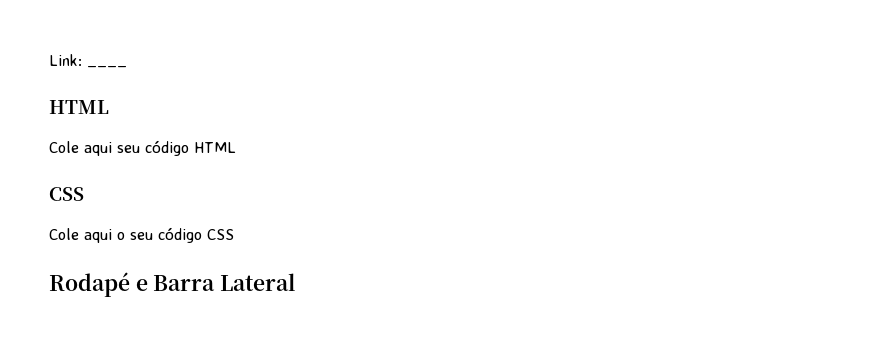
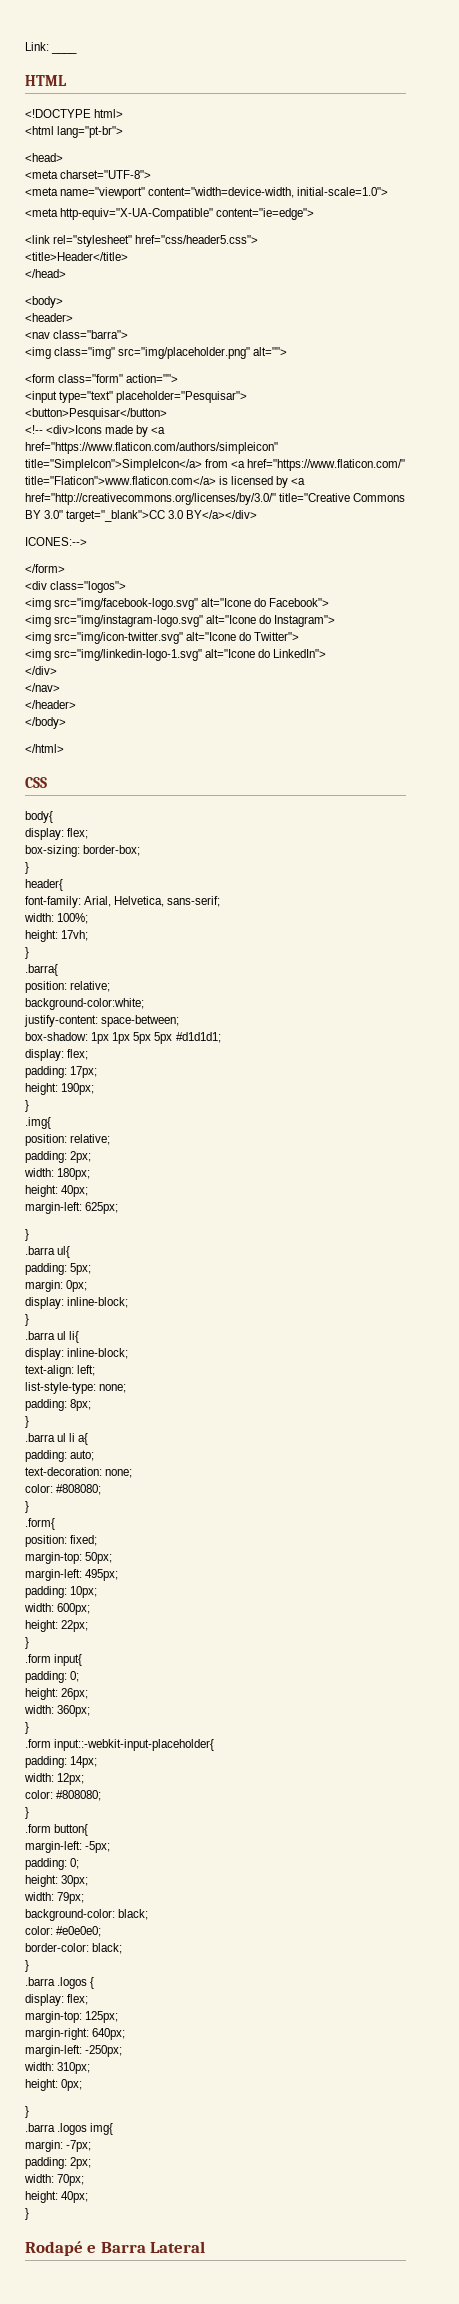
[49,140,236,156] [49,187,84,201] [49,227,234,243] Cole aqui seu código HTML // CSS // Cole aqui o seu código CSS -> [25,109,124,118] [25,126,124,138] [25,153,63,162] [25,170,152,179] [25,187,389,199] [25,208,315,220] [25,235,259,247] [25,252,128,261] [25,269,66,278] [25,296,63,308] [25,313,73,322] [25,330,129,339] [25,347,288,359] [25,374,179,383] [25,391,248,403] [25,408,167,420] [25,425,166,437] [25,442,278,454] [25,459,406,471] [25,476,306,488] [25,493,406,505] [25,510,258,522] [25,537,87,546] [25,564,65,573] [25,581,127,593] [25,598,330,610] [25,615,336,627] [25,632,300,644] [25,649,327,661] [25,666,57,675] [25,683,60,692] [25,700,76,709] [25,717,66,729] [25,744,64,753] [25,777,47,788] [25,811,53,823] [25,828,89,840] [25,845,141,857] [25,862,29,874] [25,879,63,891] [25,896,221,908] [24,913,89,924] [25,930,89,942] [25,947,29,959] [25,964,58,976] [25,981,111,993] [25,998,144,1010] [24,1015,180,1027] [25,1032,221,1044] [25,1049,89,1061] [25,1066,98,1078] [25,1083,95,1095] [25,1100,29,1112] [25,1117,51,1129] [25,1134,111,1146] [25,1151,92,1163] [24,1168,91,1180] [25,1185,89,1197] [25,1202,119,1214] [25,1229,29,1241] [25,1246,71,1258] [25,1263,92,1275] [25,1280,88,1292] [25,1297,129,1309] [25,1314,29,1326] [25,1331,80,1343] [25,1348,129,1360] [25,1365,96,1377] [25,1382,127,1394] [25,1399,92,1411] [25,1416,29,1428] [25,1433,89,1445] [25,1450,95,1462] [25,1467,133,1478] [25,1484,102,1495] [25,1501,29,1513] [25,1518,55,1530] [25,1535,98,1547] [25,1552,113,1564] [25,1569,119,1581] [25,1586,98,1598] [24,1603,91,1615] [25,1620,89,1632] [25,1637,29,1649] [25,1654,83,1666] [25,1671,80,1683] [25,1688,89,1700] [24,1705,91,1717] [25,1722,29,1734] [25,1739,215,1751] [25,1756,98,1768] [24,1773,85,1785] [25,1790,102,1801] [25,1807,29,1819] [25,1824,89,1836] [25,1841,111,1853] [25,1858,80,1870] [25,1875,89,1887] [24,1892,85,1904] [25,1909,149,1921] [25,1926,102,1937] [25,1943,123,1954] [25,1960,29,1972] [25,1977,95,1989] [25,1994,89,2006] [25,2011,119,2023] [25,2028,126,2040] [25,2045,123,2057] [24,2062,91,2074] [25,2079,83,2091] [25,2106,29,2118] [25,2123,114,2135] [25,2140,92,2152] [25,2157,92,2169] [24,2174,85,2186] [25,2191,89,2203] [25,2208,29,2220] <!DOCTYPE html> // <html lang="pt-br"> // <head> // <meta charset="UTF-8"> // <meta name="viewport" content="width=device-width, initial-scale=1.0"> // <meta http-equiv="X-UA-Compatible" content="ie=edge"> // <link rel="stylesheet" href="css/header5.css"> // <title>Header</title> // </head> // <body> // <header> // <nav class="barra"> // <img class="img" src="img/placeholder.png" alt=""> // <form class="form" action=""> // <input type="text" placeholder="Pesquisar"> // <button>Pesquisar</button> // <!-- <div>Icons made by <a href="https://www.flaticon.com/authors/simpleicon" title="SimpleIcon">SimpleIcon</a> from <a href="https://www.flaticon.com/" title="Flaticon">www.flaticon.com</a> is licensed by <a href="http://creativecommons.org/licenses/by/3.0/" title="Creative Commons BY 3.0" target="_blank">CC 3.0 BY</a></div> // ICONES:--> // </form> // <div class="logos"> // <img src="img/facebook-logo.svg" alt="Icone do Facebook"> // <img src="img/instagram-logo.svg" alt="Icone do Instagram"> // <img src="img/icon-twitter.svg" alt="Icone do Twitter"> // <img src="img/linkedin-logo-1.svg" alt="Icone do LinkedIn"> // </div> // </nav> // </header> // </body> // </html> // CSS // body{ // display: flex; // box-sizing: border-box; // } // header{ // font-family: Arial, Helvetica, sans-serif; // width: 100%; // height: 17vh; // } // .barra{ // position: relative; // background-color:white; // justify-content: space-between; // box-shadow: 1px 1px 5px 5px #d1d1d1; // display: flex; // padding: 17px; // height: 190px; // } // .img{ // position: relative; // padding: 2px; // width: 180px; // height: 40px; // margin-left: 625px; // } // .barra ul{ // padding: 5px; // margin: 0px; // display: inline-block; // } // .barra ul li{ // display: inline-block; // text-align: left; // list-style-type: none; // padding: 8px; // } // .barra ul li a{ // padding: auto; // text-decoration: none; // color: #808080; // } // .form{ // position: fixed; // margin-top: 50px; // margin-left: 495px; // padding: 10px; // width: 600px; // height: 22px; // } // .form input{ // padding: 0; // height: 26px; // width: 360px; // } // .form input::-webkit-input-placeholder{ // padding: 14px; // width: 12px; // color: #808080; // } // .form button{ // margin-left: -5px; // padding: 0; // height: 30px; // width: 79px; // background-color: black; // color: #e0e0e0; // border-color: black; // } // .barra .logos { // display: flex; // margin-top: 125px; // margin-right: 640px; // margin-left: -250px; // width: 310px; // height: 0px; // } // .barra .logos img{ // margin: -7px; // padding: 2px; // width: 70px; // height: 40px; // }

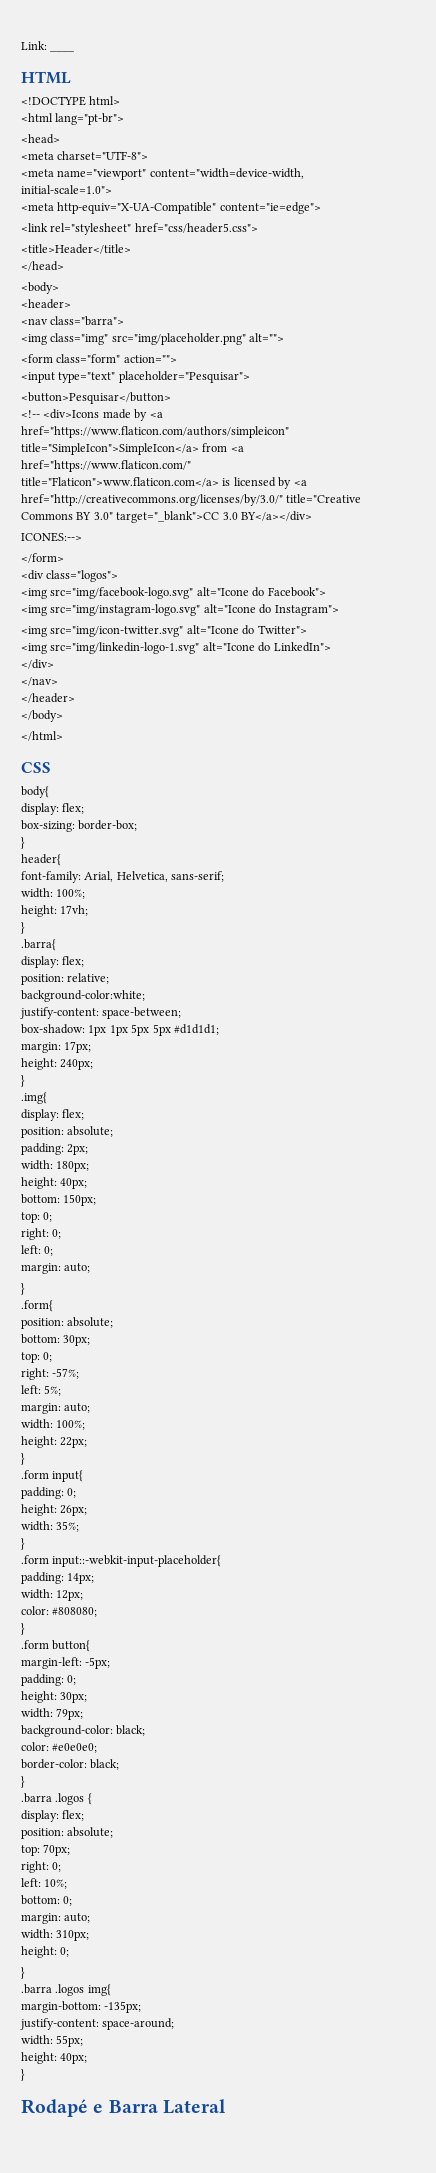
(58, 970) none -> [21,956,85,968] // display: flex;
[25,1049,89,1061] [25,1066,67,1078] display: flex; // padding: -> [21,1042,61,1053] margin:
[61,1083,95,1095] 190px; -> [60,1059,94,1070] 240px;
[25,1134,111,1146] // position: relative; -> [21,1109,85,1121] [21,1126,114,1138] // display: flex; // position: absolute;
[25,1202,119,1214] [25,1229,29,1241] [25,1246,71,1258] [25,1263,92,1275] [25,1280,88,1292] [25,1297,129,1309] [25,1314,29,1326] [25,1331,80,1343] [25,1348,129,1360] [25,1365,96,1377] [25,1382,127,1394] [25,1399,92,1411] [25,1416,29,1428] [25,1433,89,1445] [25,1450,95,1462] [25,1467,133,1478] [25,1484,102,1495] [25,1501,29,1513] [25,1518,55,1530] [25,1535,98,1547] [25,1552,113,1564] [25,1569,119,1581] [25,1586,98,1598] [24,1603,91,1615] margin-left: 625px; // } // .barra ul{ // padding: 5px; // margin: 0px; // display: inline-block; // } // .barra ul li{ // display: inline-block; // text-align: left; // list-style-type: none; // padding: 8px; // } // .barra ul li a{ // padding: auto; // text-decoration: none; // color: #808080; // } // .form{ // position: fixed; // margin-top: 50px; // margin-left: 495px; // padding: 10px; // width: 600px; -> [21,1194,97,1206] [21,1212,53,1223] [21,1228,62,1240] [21,1245,54,1256] [21,1263,91,1274] [21,1283,25,1295] [21,1300,53,1312] [21,1317,114,1329] [21,1334,91,1346] [21,1352,53,1363] [21,1368,80,1380] [21,1385,62,1396] [21,1403,91,1414] [21,1419,86,1430] bottom: 150px; // top: 0; // right: 0; // left: 0; // margin: auto; // } // .form{ // position: absolute; // bottom: 30px; // top: 0; // right: -57%; // left: 5%; // margin: auto; // width: 100%;
[57,1705,91,1717] 360px; -> [56,1521,80,1532] 35%;
[25,2011,119,2023] [25,2028,126,2040] [25,2045,123,2057] margin-top: 125px; // margin-right: 640px; // margin-left: -250px; -> [21,1827,114,1839] [21,1844,71,1856] [21,1861,62,1873] [21,1878,68,1889] [21,1895,73,1906] [21,1913,91,1924] position: absolute; // top: 70px; // right: 0; // left: 10%; // bottom: 0; // margin: auto;
[61,2079,83,2091] 0px; -> [60,1947,70,1957] 0;
[25,2140,92,2152] [25,2157,92,2169] [24,2174,85,2186] margin: -7px; // padding: 2px; // width: 70px; -> [21,2001,142,2013] [20,2018,175,2030] [21,2035,84,2047] margin-bottom: -135px; // justify-content: space-around; // width: 55px;

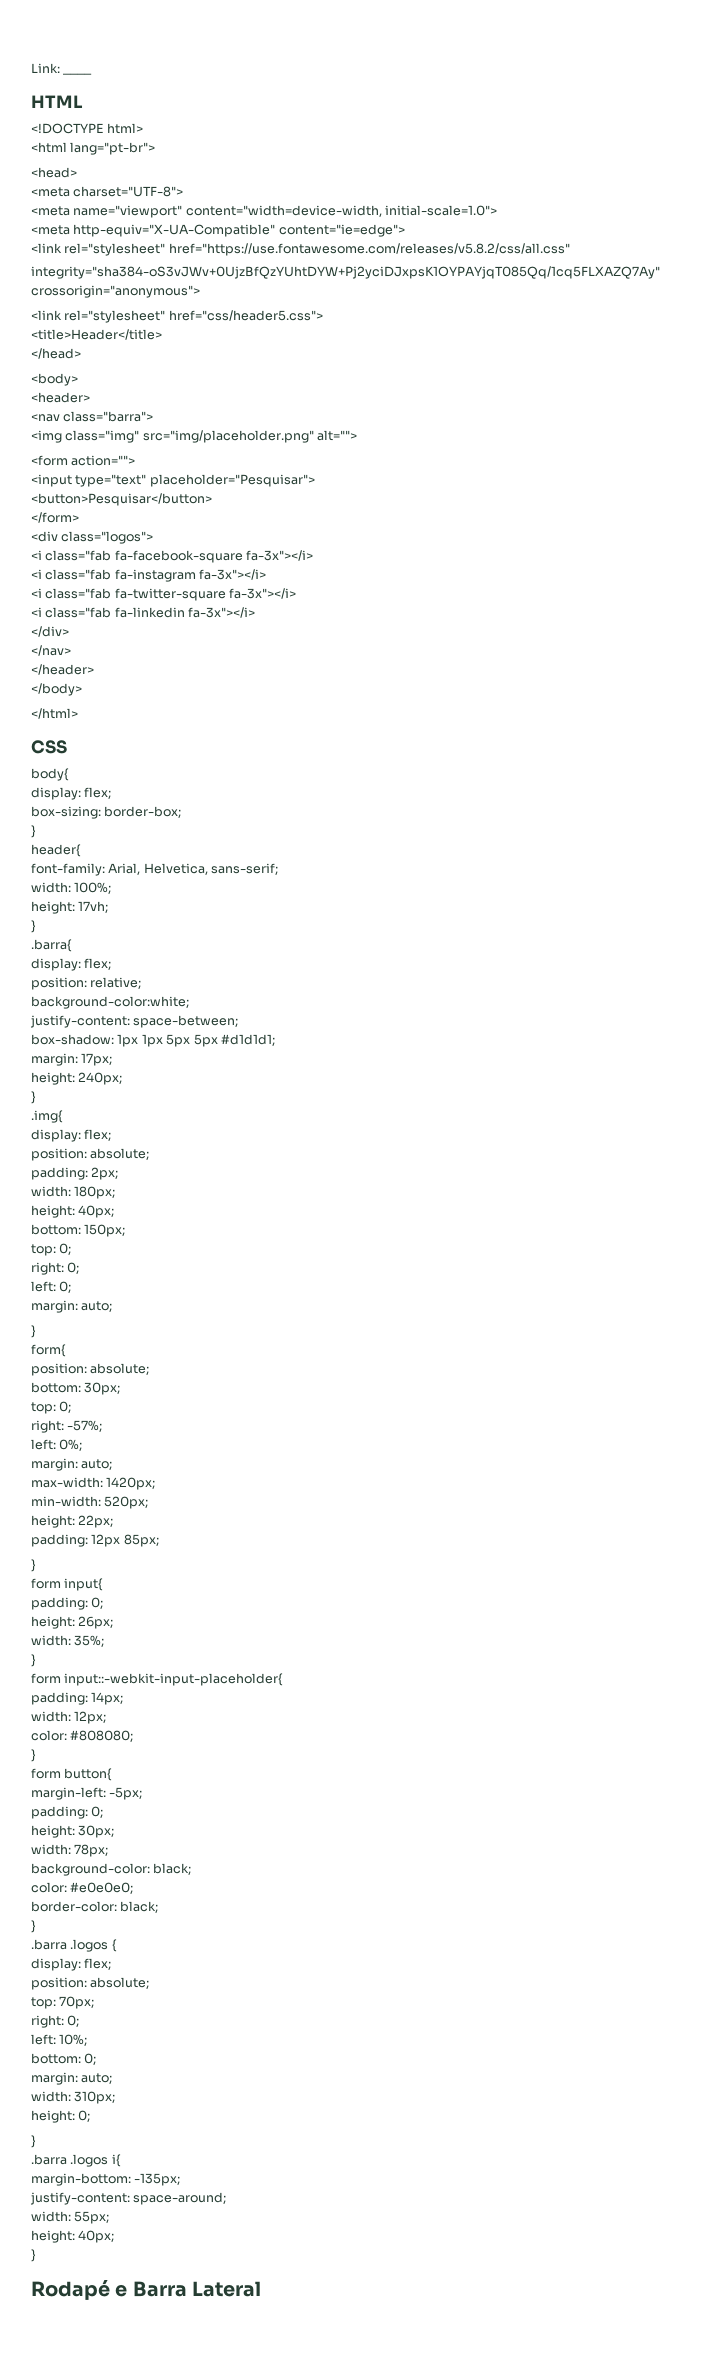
(321, 208) none -> [31,243,570,256] [31,266,660,279] [31,285,200,298] // <link rel="stylesheet" href="https://use.fontawesome.com/releases/v5.8.2/css/all.css" // integrity="sha384-oS3vJWv+0UjzBfQzYUhtDYW+Pj2yciDJxpsK1OYPAYjqT085Qq/1cq5FLXAZQ7Ay" crossorigin="anonymous">
[56,354,121,363] class="form" -> (68, 460) none
[21,409,163,421] [21,426,289,438] [21,443,244,455] [21,460,191,472] [21,477,307,489] [21,494,362,506] [21,511,312,523] [21,532,82,542] [21,553,64,563] [21,570,119,582] [21,587,326,599] [21,604,339,616] [21,625,307,637] [21,642,331,654] <!-- <div>Icons made by <a href="https://www.flaticon.com/authors/simpleicon" title="SimpleIcon">SimpleIcon</a> from <a href="https://www.flaticon.com/" title="Flaticon">www.flaticon.com</a> is licensed by <a href="http://creativecommons.org/licenses/by/3.0/" title="Creative Commons BY 3.0" target="_blank">CC 3.0 BY</a></div> // ICONES:--> // </form> // <div class="logos"> // <img src="img/facebook-logo.svg" alt="Icone do Facebook"> // <img src="img/instagram-logo.svg" alt="Icone do Instagram"> // <img src="img/icon-twitter.svg" alt="Icone do Twitter"> // <img src="img/linkedin-logo-1.svg" alt="Icone do LinkedIn"> -> [31,512,79,523] [31,531,154,544] [31,550,314,563] [31,569,267,582] [31,588,297,601] [31,607,256,618] </form> // <div class="logos"> // <i class="fab fa-facebook-square fa-3x"></i> // <i class="fab fa-instagram fa-3x"></i> // <i class="fab fa-twitter-square fa-3x"></i> // <i class="fab fa-linkedin fa-3x"></i>
[21,1300,53,1312] .form{ -> [31,1344,66,1357] form{
[44,1385,62,1396] [21,1403,91,1414] [21,1419,86,1430] 5%; // margin: auto; // width: 100%; -> [59,1439,83,1451] [31,1458,113,1471] [31,1477,156,1490] [31,1496,149,1509] 0%; // margin: auto; // max-width: 1420px; // min-width: 520px;
[21,1453,25,1465] [21,1470,49,1479] // } // .form -> [31,1534,159,1547] [31,1559,36,1572] [31,1578,61,1589] // padding: 12px 85px; // } // form
[21,1555,49,1564] .form -> [31,1673,61,1684] form
[21,1640,49,1649] .form -> [31,1768,61,1779] form
[56,1708,84,1720] 79px; -> [74,1844,109,1857] 78px;
[87,1984,111,1996] img{ -> [111,2154,121,2167] i{

